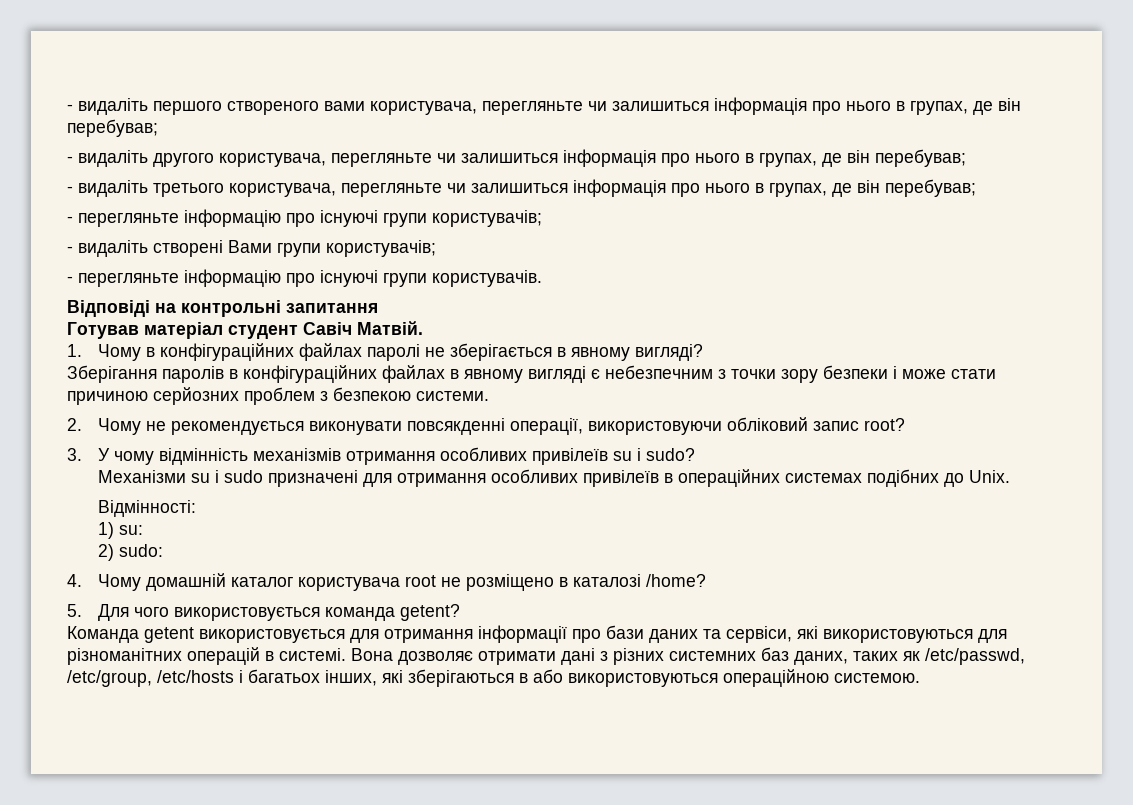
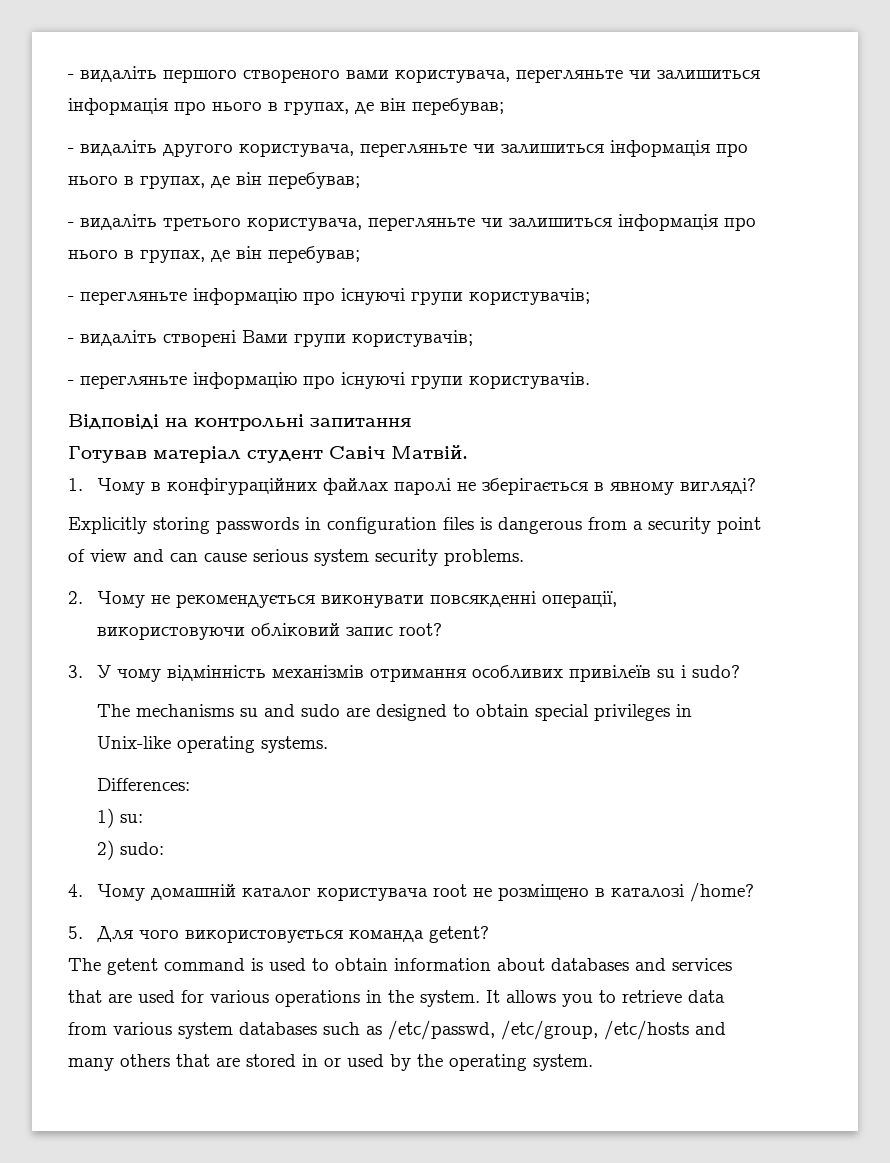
[67,365,996,383] [67,387,489,405] Зберігання паролів в конфігураційних файлах в явному вигляді є небезпечним з точки зору безпеки і може стати причиною серйозних проблем з безпекою системи. -> [68,517,761,534] [68,549,524,566] Explicitly storing passwords in configuration files is dangerous from a security point of view and can cause serious system security problems.
[98,469,1011,487] [98,500,197,517] Механізми su і sudo призначені для отримання особливих привілеїв в операційних системах подібних до Unix. // Відмінності: -> [96,704,692,721] [96,736,328,753] [96,778,190,791] The mechanisms su and sudo are designed to obtain special privileges in Unix-like operating systems. // Differences:
[67,625,1007,643] [67,647,1025,665] [67,669,920,687] Команда getent використовується для отримання інформації про бази даних та сервіси, які використовуються для різноманітних операцій в системі. Вона дозволяє отримати дані з різних системних баз даних, таких як /etc/passwd, /etc/group, /etc/hosts і багатьох інших, які зберігаються в або використовуються операційною системою. -> [68,958,732,975] [68,990,725,1007] [68,1020,726,1040] [68,1054,593,1071] The getent command is used to obtain information about databases and services that are used for various operations in the system. It allows you to retrieve data from various system databases such as /etc/passwd, /etc/group, /etc/hosts and many others that are stored in or used by the operating system.

